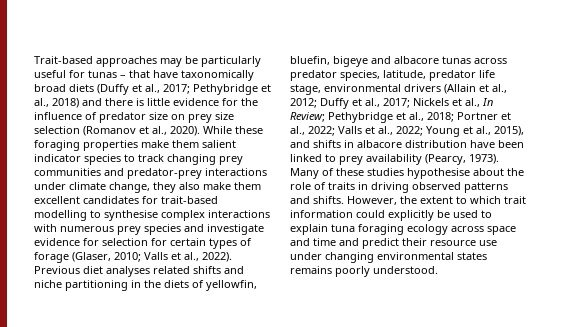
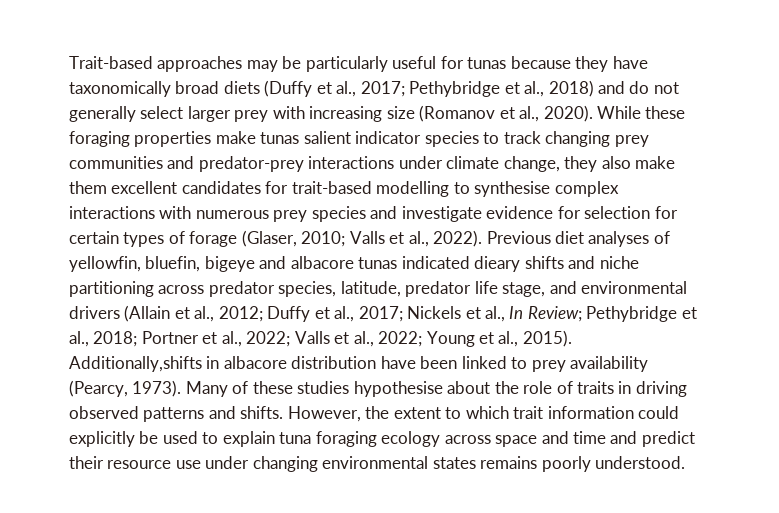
[120,70,150,78] – that -> [510,56,609,72] because they
[105,98,258,106] [34,112,234,123] [34,126,80,134] there is little evidence for the influence of predator size on prey size selection -> [629,81,679,94] [69,106,415,122] do not generally select larger prey with increasing size
[172,140,199,148] them -> [260,132,300,144] tunas
[153,266,244,274] [34,280,189,291] related shifts and niche partitioning in the diets -> (650, 239) none
(471, 60) none -> [401,256,639,272] [69,281,154,297] indicated dieary shifts and niche partitioning
(321, 89) none -> [549,281,577,294] and
[494,126,524,136] [290,140,341,148] 2015), and shifts -> [522,330,572,347] [69,356,202,372] 2015). Additionally,shifts

